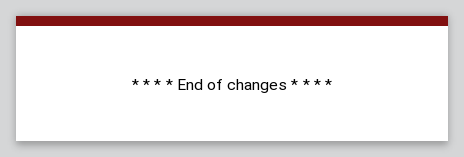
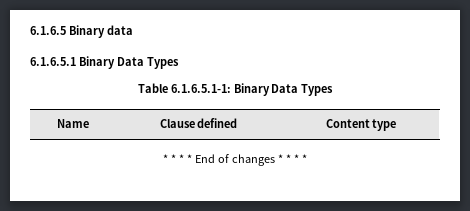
(132, 84) none -> [30,25,133,38] [30,56,179,69] [137,83,334,96] [56,119,89,128] [159,118,238,128] [325,119,397,131] 6.1.6.5 Binary data // 6.1.6.5.1 Binary Data Types // Table 6.1.6.5.1-1: Binary Data Types // Name | Clause defined | Content type //

